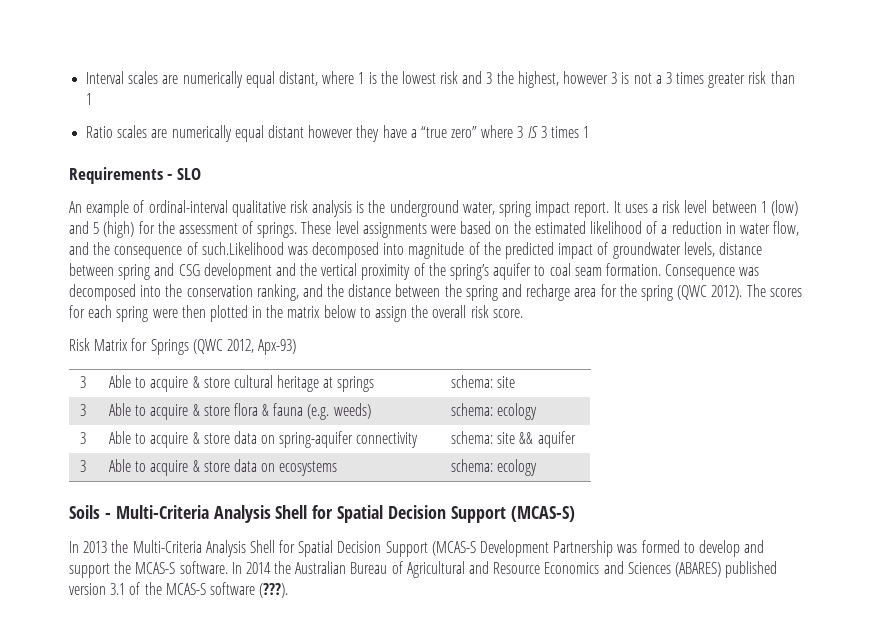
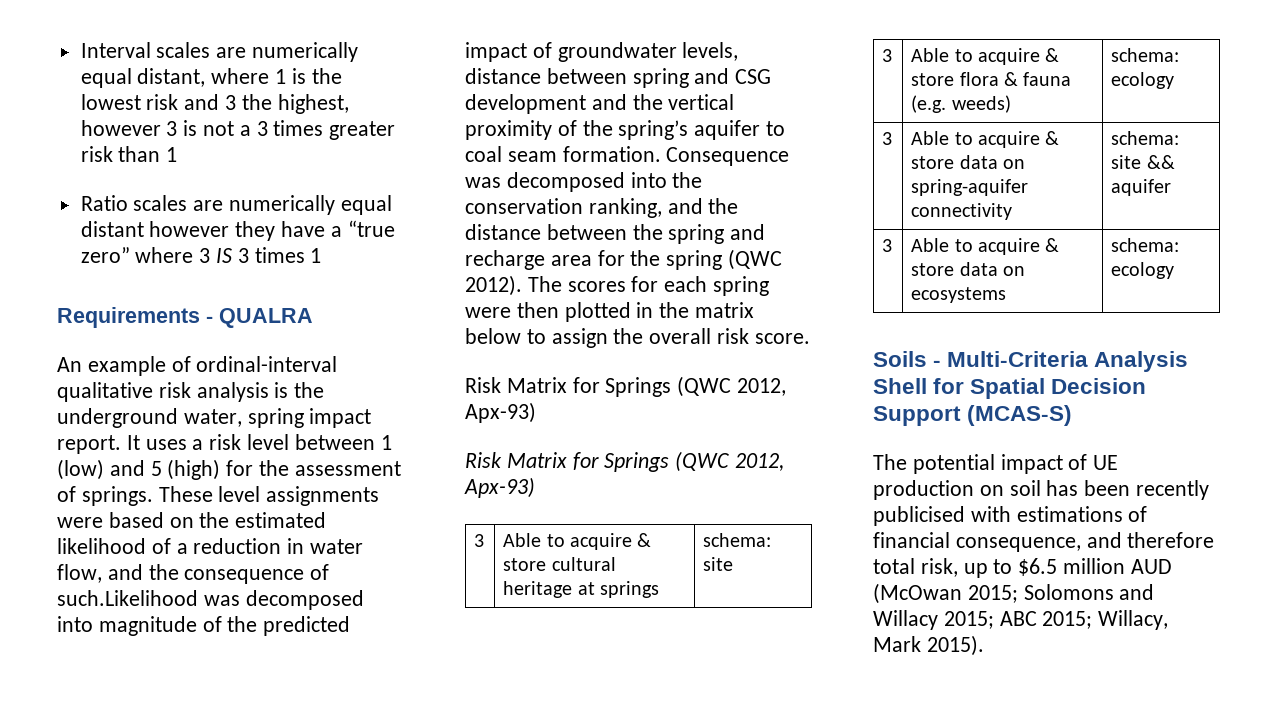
[176,168,201,180] SLO -> [219,308,313,328] QUALRA
(297, 347) none -> [465,451,785,472] [464,477,535,498] // Risk Matrix for Springs (QWC 2012, Apx-93)
[69,540,765,557] [69,561,778,578] [69,582,289,598] In 2013 the Multi-Criteria Analysis Shell for Spatial Decision Support (MCAS-S Development Partnership was formed to develop and support the MCAS-S software. In 2014 the Australian Bureau of Agricultural and Resource Economics and Sciences (ABARES) published version 3.1 of the MCAS-S software (???). -> [873,454,1119,474] [873,480,1210,500] [873,506,1148,526] [873,532,1215,552] [873,558,1172,578] [873,583,1155,604] [873,610,1169,630] [873,635,984,656] The potential impact of UE production on soil has been recently publicised with estimations of financial consequence, and therefore total risk, up to $6.5 million AUD (McOwan 2015; Solomons and Willacy 2015; ABC 2015; Willacy, Mark 2015).

